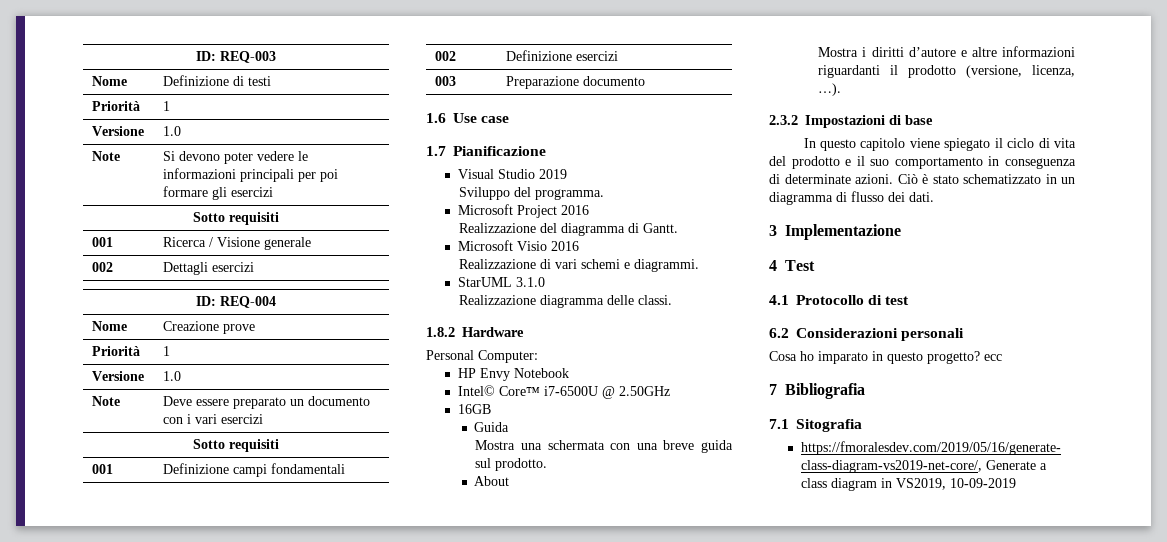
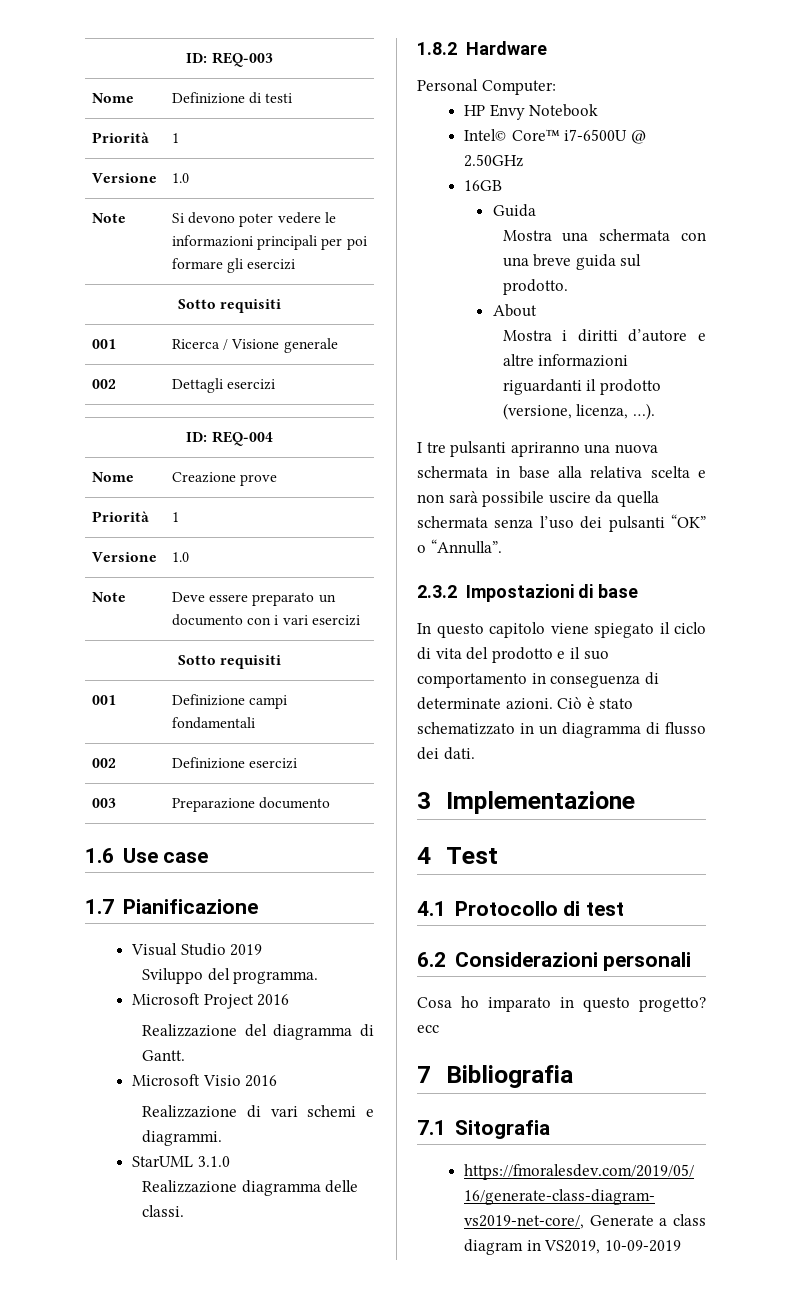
(842, 89) none -> [417,441,658,457] [417,466,706,479] [417,491,659,507] [417,514,706,532] [417,539,502,554] // I tre pulsanti apriranno una nuova schermata in base alla relativa scelta e non sarà possibile uscire da quella schermata senza l’uso dei pulsanti “OK” o “Annulla”.

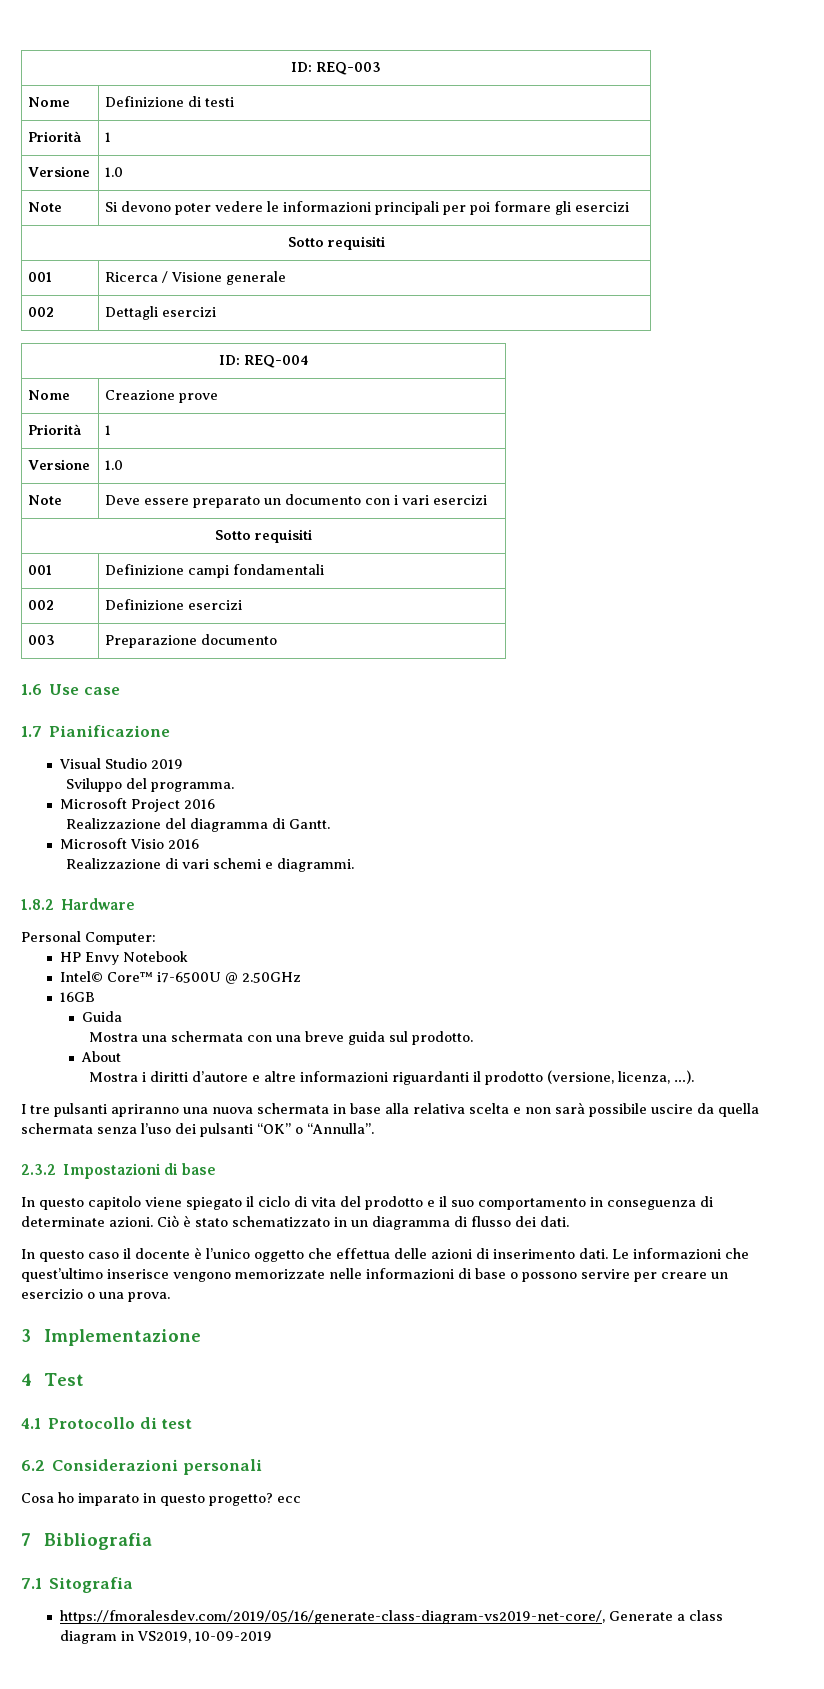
[132,1156,230,1167] [142,1180,359,1196] [142,1205,185,1217] // StarUML 3.1.0 // Realizzazione diagramma delle classi. -> (355, 865) none
(475, 753) none -> [21,1247,749,1262] [21,1268,728,1282] [21,1289,170,1302] // In questo caso il docente è l’unico oggetto che effettua delle azioni di inserimento dati. Le informazioni che quest’ultimo inserisce vengono memorizzate nelle informazioni di base o possono servire per creare un esercizio o una prova.

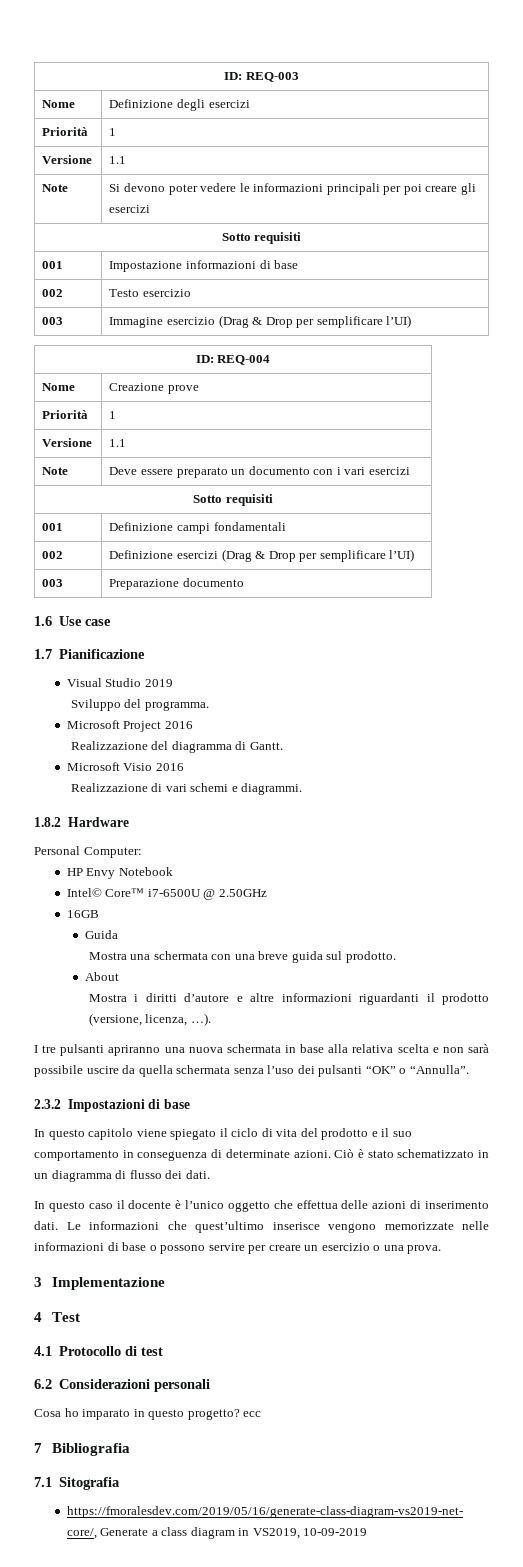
[188,96,235,107] [28,131,82,142] [105,132,112,142] [28,166,91,177] [105,167,124,177] di testi // Priorità | 1 // Versione | 1.0 -> [176,99,250,111] [42,127,89,136] [109,128,117,136] [42,155,93,164] [109,156,127,164] degli esercizi // Priorità | 1 // Versione | 1.1
[494,201,552,212] formare -> [425,186,458,192] creare
[105,271,287,285] [28,307,55,317] [105,306,217,320] Ricerca / Visione generale // 002 | Dettagli esercizi -> [109,260,299,272] [42,289,64,297] [109,289,191,297] [42,317,64,325] [109,315,412,328] Impostazione informazioni di base // 002 | Testo esercizio // 003 | Immagine esercizio (Drag & Drop per semplificare l’UI)
[105,460,124,470] 1.0 -> [109,439,127,447] 1.1
(243, 605) none -> [221,549,415,562] (Drag & Drop per semplificare l’UI)

